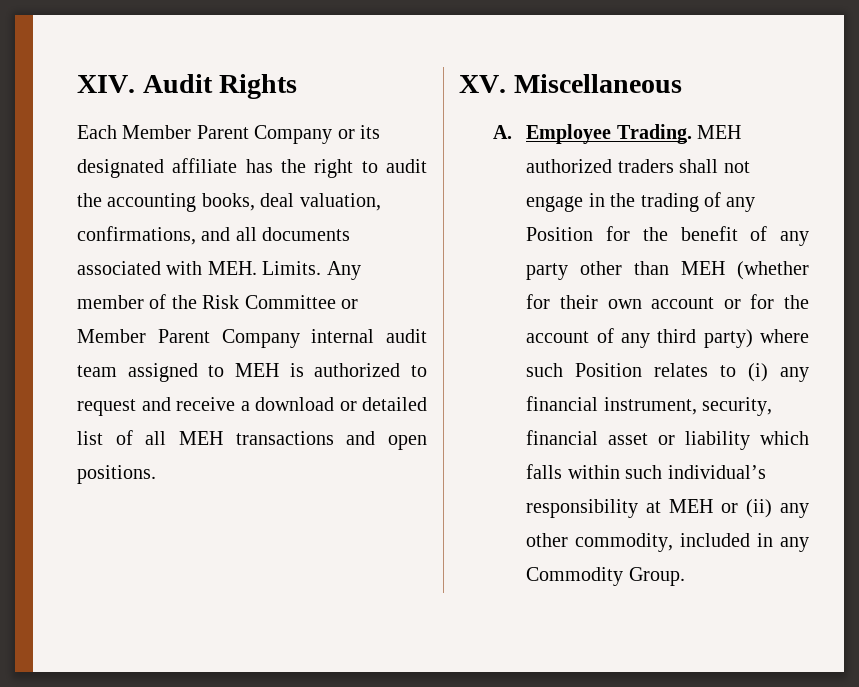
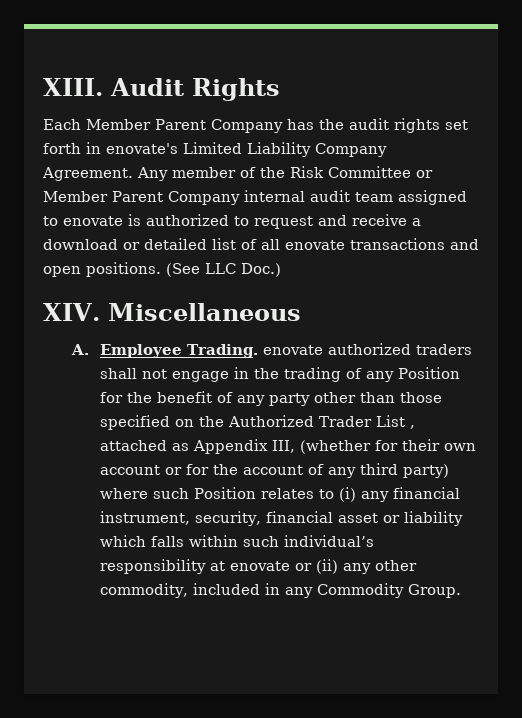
[77,75,135,93] XIV. -> [43,78,103,96] XIII.
[337,125,380,139] [77,158,427,178] [77,193,381,212] [77,226,351,245] [77,261,322,275] or its designated affiliate has the right to audit the accounting books, deal valuation, confirmations, and all documents associated with MEH. Limits. -> [287,118,468,133] [43,142,387,157] [42,167,133,181] has the audit rights set forth in enovate's Limited Liability Company Agreement.
[235,363,279,377] MEH -> [63,216,123,226] enovate
[179,431,223,445] MEH -> [285,240,345,250] enovate
[459,75,506,93] // XV. -> [166,263,281,277] [43,303,100,321] (See LLC Doc.) // XIV.
[697,125,742,139] MEH -> [263,345,324,355] enovate
[681,261,726,275] MEH -> [400,392,443,403] [100,415,416,430] [100,439,296,454] those specified on the Authorized Trader List , attached as Appendix III,
[669,499,714,513] MEH -> [230,561,291,571] enovate

